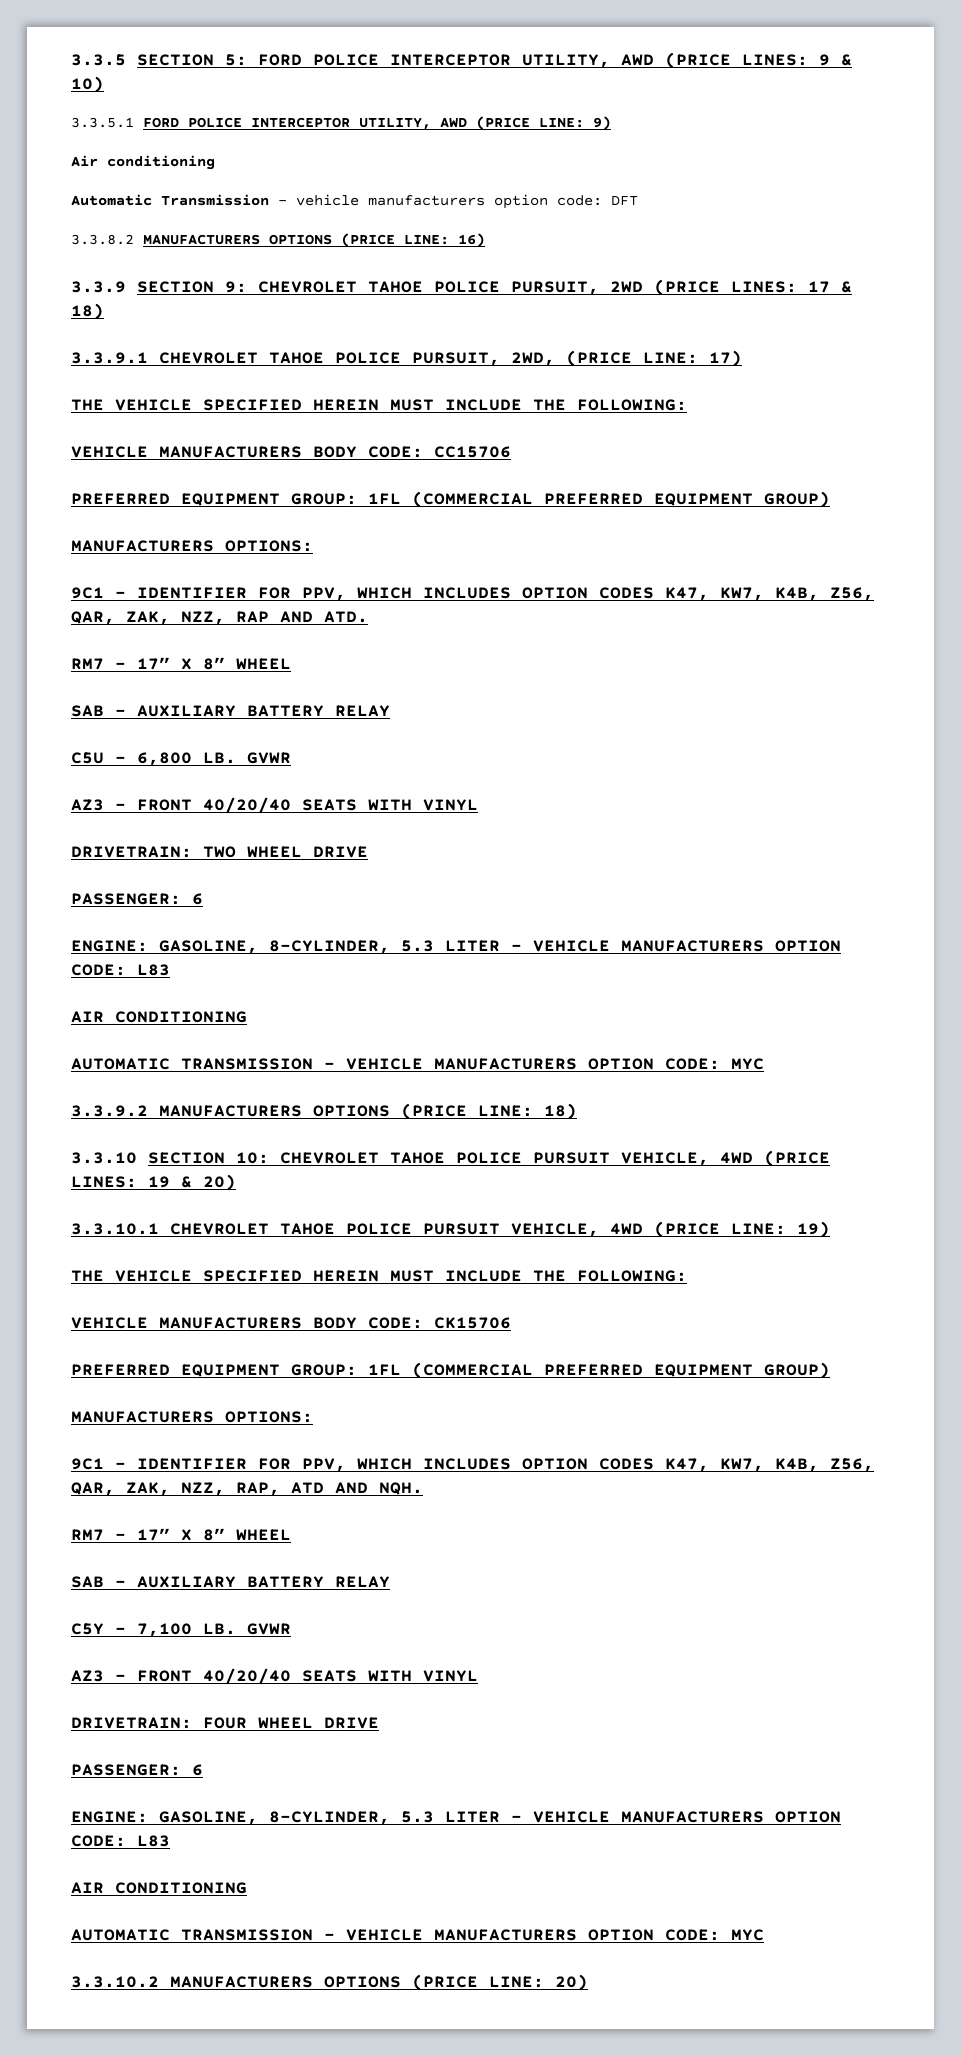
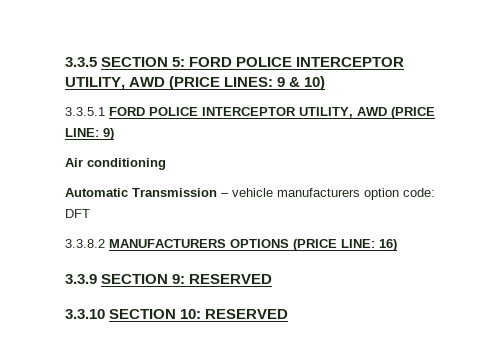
[258,279,852,296] [71,303,104,320] [71,350,742,367] [71,399,687,411] [71,446,511,458] [71,491,830,508] [71,540,313,552] [71,587,874,601] [71,611,368,625] [71,657,291,670] [71,705,390,717] [71,752,291,766] [71,797,478,814] [71,846,368,858] [71,893,203,905] [71,940,841,954] [71,964,170,976] [71,1011,247,1023] [71,1058,764,1070] [71,1103,577,1120] [71,1150,830,1167] [71,1174,236,1191] [71,1221,830,1238] [71,1270,687,1282] [71,1317,511,1329] [71,1362,830,1379] [71,1411,313,1423] [71,1458,874,1472] [71,1482,423,1496] [71,1528,291,1541] [71,1576,390,1588] [71,1623,291,1637] [71,1668,478,1685] [71,1717,379,1729] [71,1764,203,1776] [71,1811,841,1825] [71,1835,170,1847] [71,1882,247,1894] [71,1929,764,1941] [71,1974,588,1991] CHEVROLET TAHOE POLICE PURSUIT, 2WD (PRICE LINES: 17 & 18) // 3.3.9.1 CHEVROLET TAHOE POLICE PURSUIT, 2WD, (PRICE LINE: 17) // THE VEHICLE SPECIFIED HEREIN MUST INCLUDE THE FOLLOWING: // VEHICLE MANUFACTURERS BODY CODE: CC15706 // PREFERRED EQUIPMENT GROUP: 1FL (COMMERCIAL PREFERRED EQUIPMENT GROUP) // MANUFACTURERS OPTIONS: // 9C1 – IDENTIFIER FOR PPV, WHICH INCLUDES OPTION CODES K47, KW7, K4B, Z56, QAR, ZAK, NZZ, RAP AND ATD. // RM7 – 17” X 8” WHEEL // SAB – AUXILIARY BATTERY RELAY // C5U – 6,800 LB. GVWR // AZ3 – FRONT 40/20/40 SEATS WITH VINYL // DRIVETRAIN: TWO WHEEL DRIVE // PASSENGER: 6 // ENGINE: GASOLINE, 8-CYLINDER, 5.3 LITER - VEHICLE MANUFACTURERS OPTION CODE: L83 // AIR CONDITIONING // AUTOMATIC TRANSMISSION – VEHICLE MANUFACTURERS OPTION CODE: MYC // 3.3.9.2 MANUFACTURERS OPTIONS (PRICE LINE: 18) // 3.3.10 SECTION 10: CHEVROLET TAHOE POLICE PURSUIT VEHICLE, 4WD (PRICE LINES: 19 & 20) // 3.3.10.1 CHEVROLET TAHOE POLICE PURSUIT VEHICLE, 4WD (PRICE LINE: 19) // THE VEHICLE SPECIFIED HEREIN MUST INCLUDE THE FOLLOWING: // VEHICLE MANUFACTURERS BODY CODE: CK15706 // PREFERRED EQUIPMENT GROUP: 1FL (COMMERCIAL PREFERRED EQUIPMENT GROUP) // MANUFACTURERS OPTIONS: // 9C1 – IDENTIFIER FOR PPV, WHICH INCLUDES OPTION CODES K47, KW7, K4B, Z56, QAR, ZAK, NZZ, RAP, ATD AND NQH. // RM7 – 17” X 8” WHEEL // SAB – AUXILIARY BATTERY RELAY // C5Y – 7,100 LB. GVWR // AZ3 – FRONT 40/20/40 SEATS WITH VINYL // DRIVETRAIN: FOUR WHEEL DRIVE // PASSENGER: 6 // ENGINE: GASOLINE, 8-CYLINDER, 5.3 LITER - VEHICLE MANUFACTURERS OPTION CODE: L83 // AIR CONDITIONING // AUTOMATIC TRANSMISSION – VEHICLE MANUFACTURERS OPTION CODE: MYC // 3.3.10.2 MANUFACTURERS OPTIONS (PRICE LINE: 20) -> [189,274,273,284] [65,309,289,319] RESERVED // 3.3.10 SECTION 10: RESERVED

